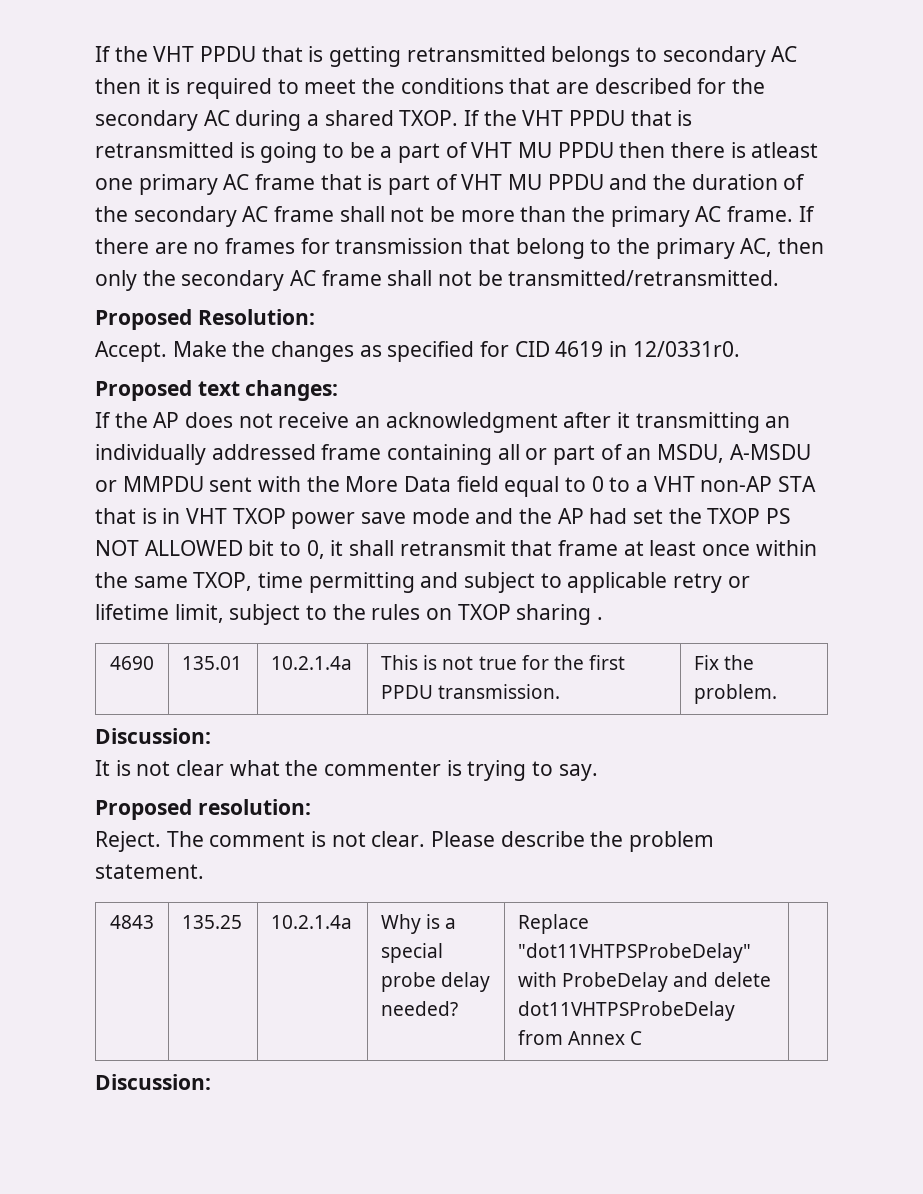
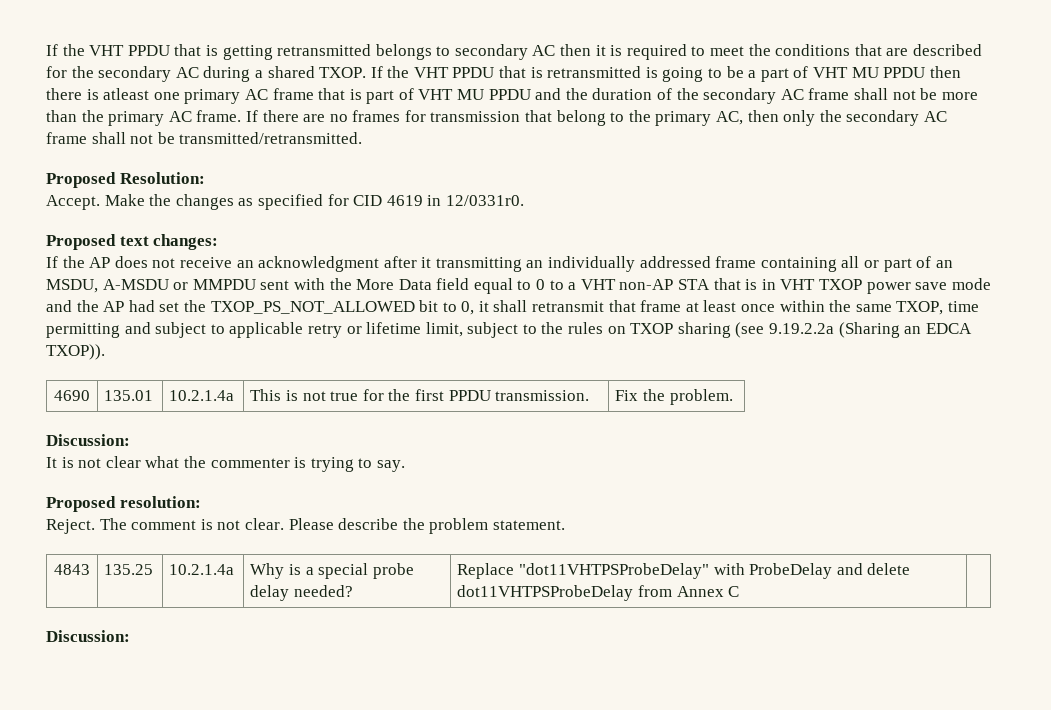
[707,508,792,524] [95,540,243,556] TXOP PS NOT ALLOWED -> [210,301,415,314] TXOP_PS_NOT_ALLOWED
[597,617,604,620] . -> [735,322,972,338] [46,344,105,360] (see 9.19.2.2a (Sharing an EDCA TXOP)).

